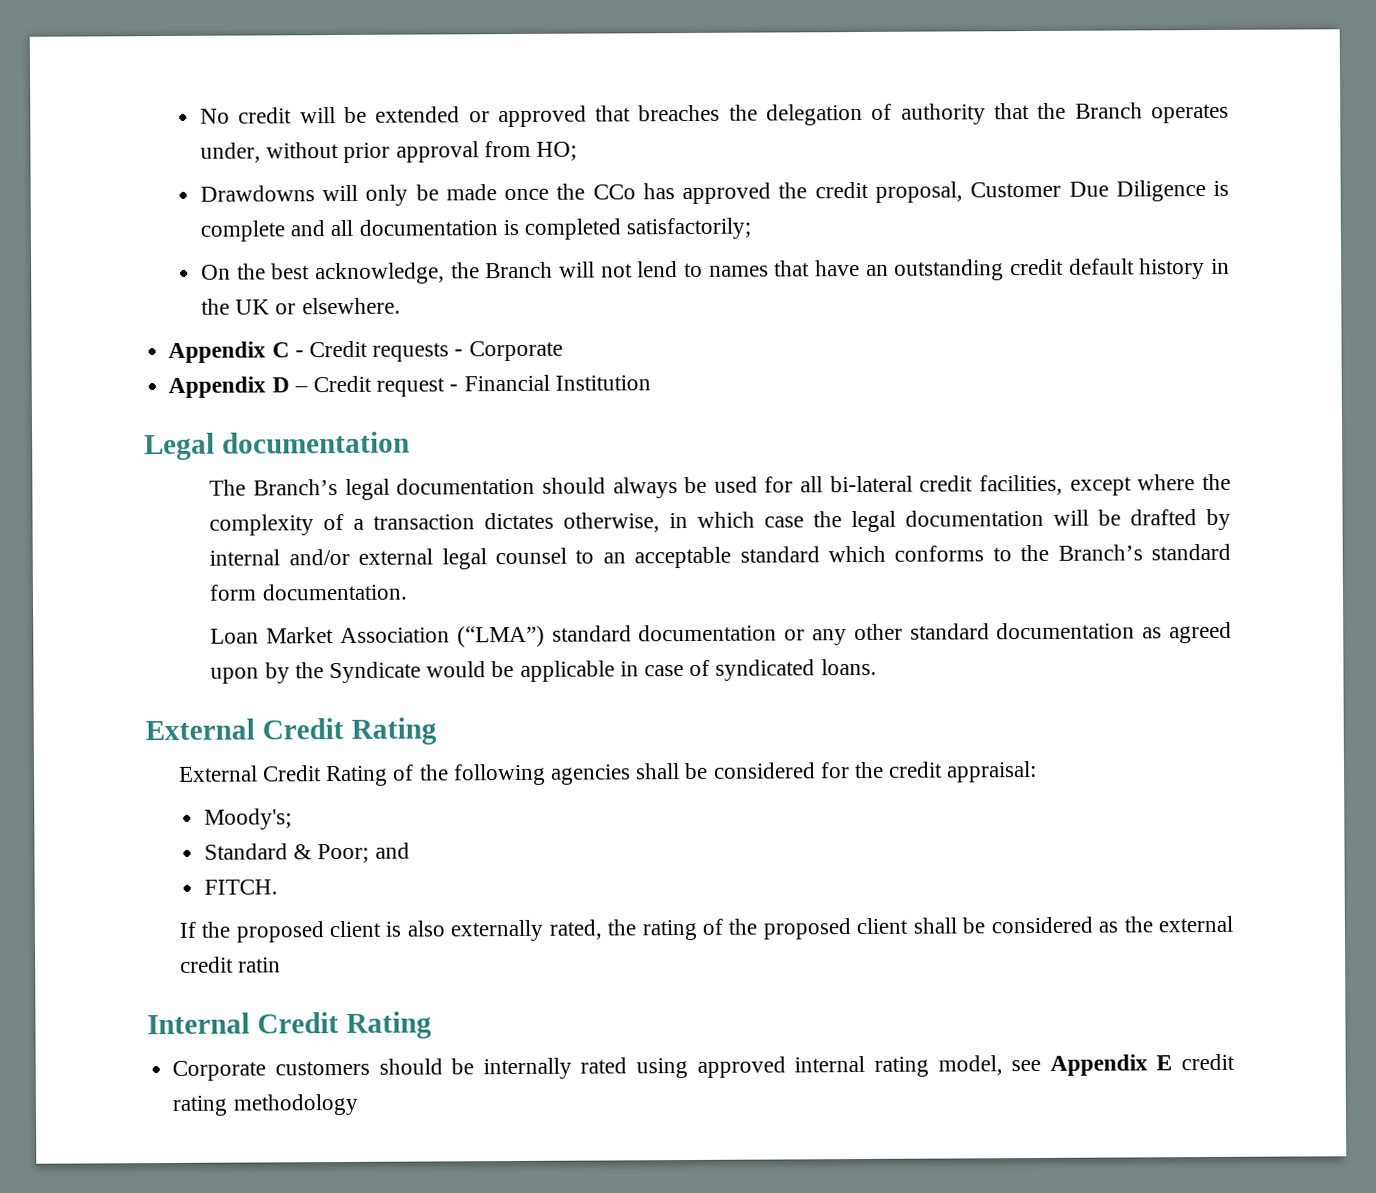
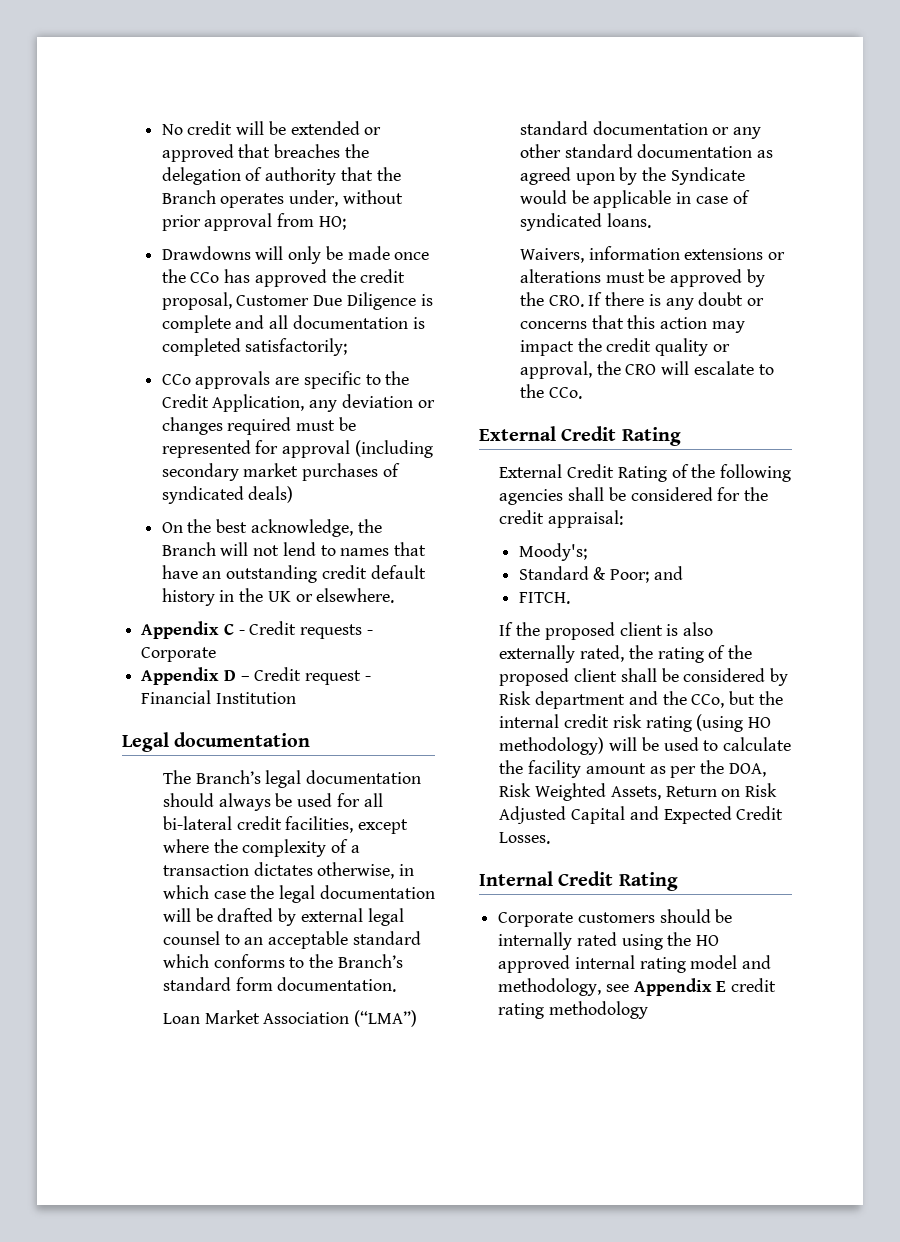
(752, 228) none -> [161,371,410,389] [161,394,435,412] [161,417,356,435] [161,440,433,458] [161,463,400,481] [161,486,294,504] // CCo approvals are specific to the Credit Application, any deviation or changes required must be represented for approval (including secondary market purchases of syndicated deals)
[209,548,350,566] internal and/or -> (297, 917) none
(877, 667) none -> [519,246,786,263] [519,269,765,287] [519,292,765,310] [519,315,745,333] [519,338,730,356] [519,361,774,379] [519,384,582,399] // Waivers, information extensions or alterations must be approved by the CRO. If there is any doubt or concerns that this action may impact the credit quality or approval, the CRO will escalate to the CCo.
[1098,915,1233,933] [179,956,281,973] as the external credit ratin -> [770,668,789,686] [499,691,783,709] [499,714,772,732] [499,737,792,755] [499,760,766,778] [499,783,778,801] [499,806,784,824] [499,832,551,844] by Risk department and the CCo, but the internal credit risk rating (using HO methodology) will be used to calculate the facility amount as per the DOA, Risk Weighted Assets, Return on Risk Adjusted Capital and Expected Credit Losses.
(689, 1068) none -> [667,932,720,946] the HO
[937,1055,1003,1076] model, -> [690,955,772,969] [498,978,602,996] model and methodology,

